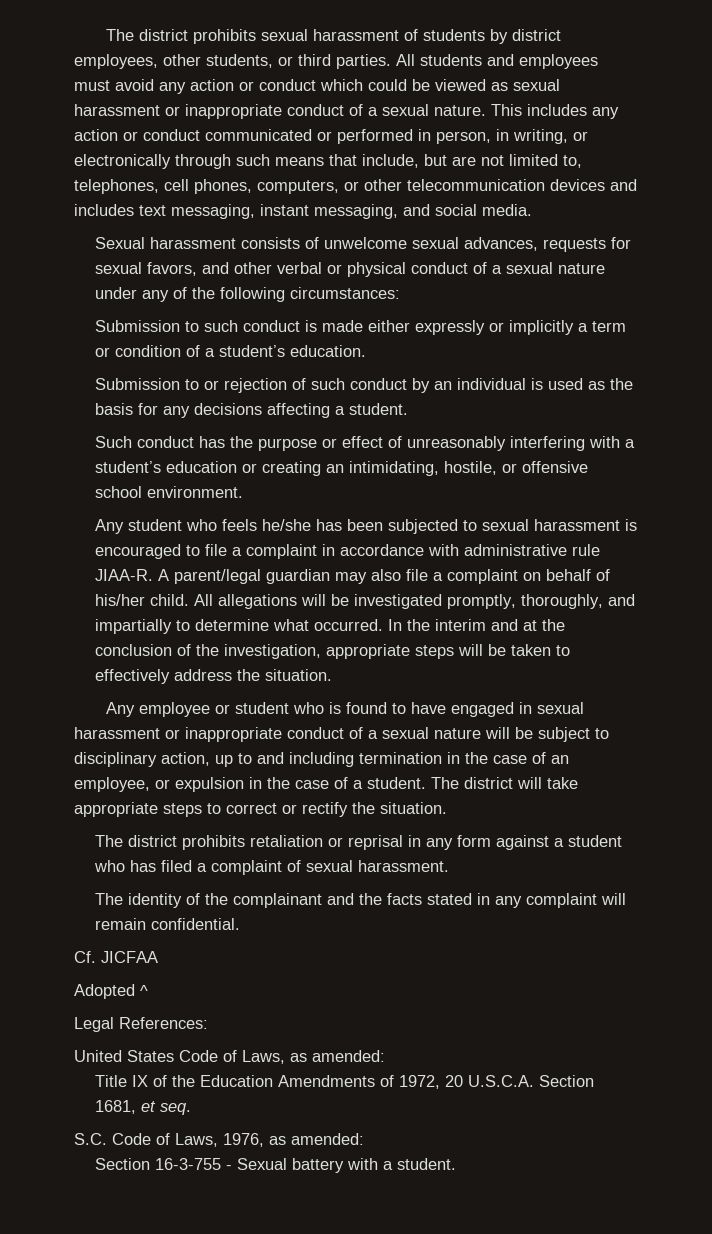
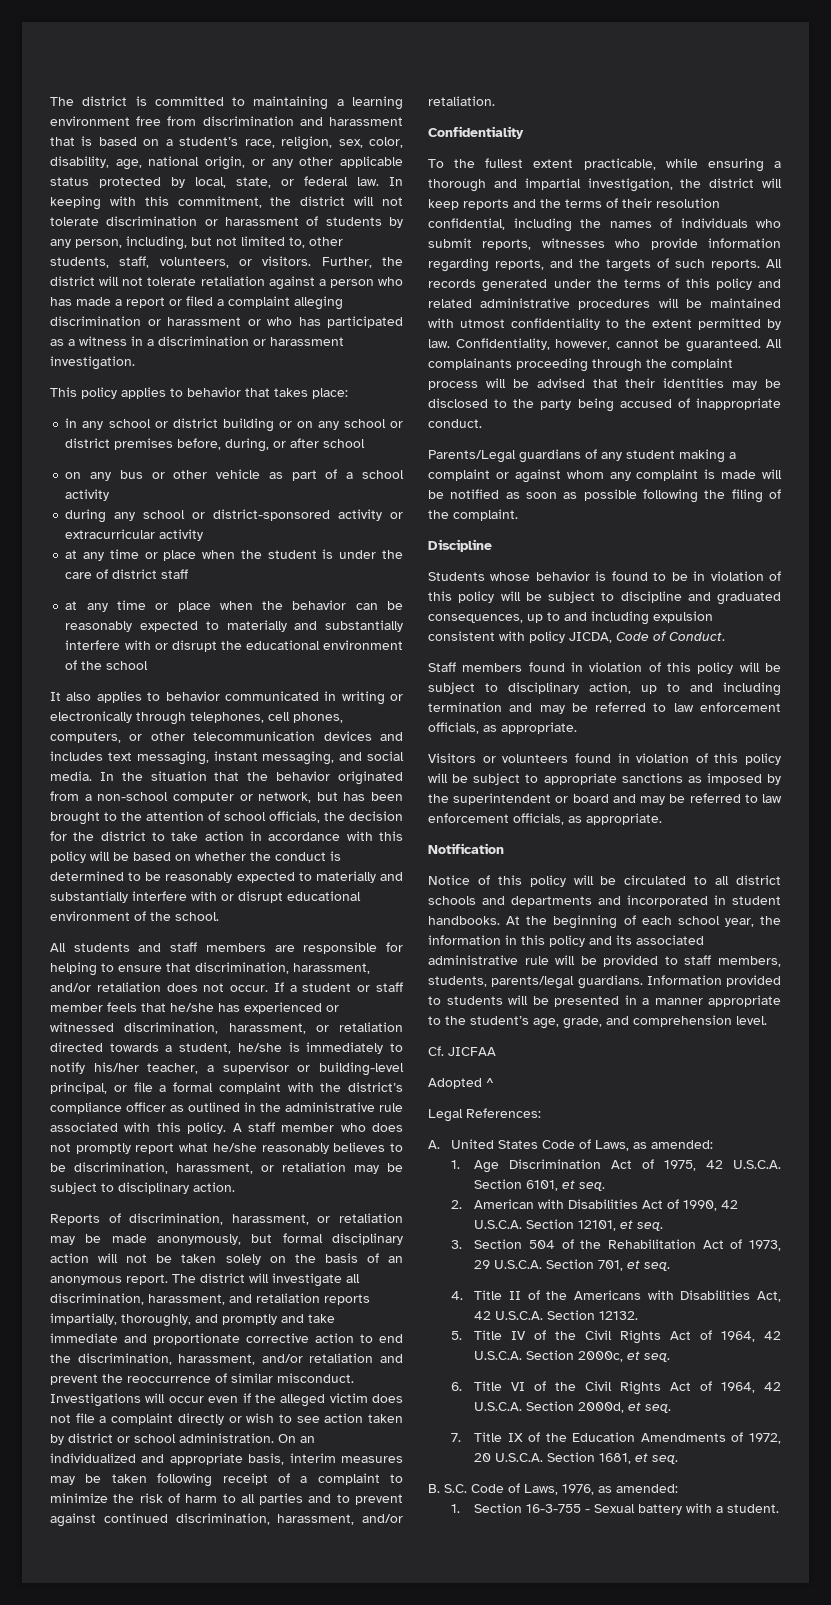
[106,29,562,44] [74,54,598,69] [74,79,560,94] [74,104,619,119] [74,129,588,144] [74,154,582,169] The district prohibits sexual harassment of students by district employees, other students, or third parties. All students and employees must avoid any action or conduct which could be viewed as sexual harassment or inappropriate conduct of a sexual nature. This includes any action or conduct communicated or performed in person, in writing, or electronically through such means that include, but are not limited to, -> [50,96,403,110] [50,116,403,126] [50,136,404,150] [50,156,404,170] [50,176,403,188] [50,196,403,210] [50,216,403,228] [50,236,343,250] [50,256,403,268] [50,276,403,290] [50,296,343,310] [50,316,403,328] [50,336,344,346] [50,356,135,370] [50,387,348,399] [65,418,404,432] [65,438,366,452] [65,469,404,481] [65,489,110,501] [65,509,403,523] [65,529,204,541] [65,549,403,561] [65,569,189,579] [65,600,403,612] [65,620,403,632] [65,640,404,652] [65,660,149,670] [50,691,403,705] [50,711,186,725] The district is committed to maintaining a learning environment free from discrimination and harassment that is based on a student’s race, religion, sex, color, disability, age, national origin, or any other applicable status protected by local, state, or federal law. In keeping with this commitment, the district will not tolerate discrimination or harassment of students by any person, including, but not limited to, other students, staff, volunteers, or visitors. Further, the district will not tolerate retaliation against a person who has made a report or filed a complaint alleging discrimination or harassment or who has participated as a witness in a discrimination or harassment investigation. // This policy applies to behavior that takes place: // in any school or district building or on any school or district premises before, during, or after school // on any bus or other vehicle as part of a school activity // during any school or district-sponsored activity or extracurricular activity // at any time or place when the student is under the care of district staff // at any time or place when the behavior can be reasonably expected to materially and substantially interfere with or disrupt the educational environment of the school // It also applies to behavior communicated in writing or electronically through
[95,237,632,252] [95,262,606,277] [95,287,401,302] [95,320,627,335] [95,345,367,357] [95,378,634,393] [95,403,409,418] [95,436,636,451] [95,461,589,476] [95,486,244,498] [95,519,638,534] [95,544,601,559] [95,569,611,584] [95,594,636,609] [95,619,566,634] [95,644,571,659] [95,669,333,684] [106,702,585,717] [74,727,481,742] // Sexual harassment consists of unwelcome sexual advances, requests for sexual favors, and other verbal or physical conduct of a sexual nature under any of the following circumstances: // Submission to such conduct is made either expressly or implicitly a term or condition of a student’s education. // Submission to or rejection of such conduct by an individual is used as the basis for any decisions affecting a student. // Such conduct has the purpose or effect of unreasonably interfering with a student’s education or creating an intimidating, hostile, or offensive school environment. // Any student who feels he/she has been subjected to sexual harassment is encouraged to file a complaint in accordance with administrative rule JIAA-R. A parent/legal guardian may also file a complaint on behalf of his/her child. All allegations will be investigated promptly, thoroughly, and impartially to determine what occurred. In the interim and at the conclusion of the investigation, appropriate steps will be taken to effectively address the situation. // Any employee or student who is found to have engaged in sexual harassment or inappropriate conduct of a sexual nature -> [99,771,403,785] [50,791,403,803] [50,811,403,825] [50,831,403,841] [50,851,341,863] [50,871,403,883] [50,891,361,903] [50,911,219,921] [50,942,404,954] [50,962,370,976] [50,982,403,992] [50,1002,339,1014] [50,1022,403,1034] [50,1042,403,1054] [50,1062,404,1076] [50,1082,403,1094] [50,1102,403,1114] [50,1122,403,1134] [50,1142,403,1154] [50,1162,403,1174] [50,1182,235,1194] [50,1213,403,1225] [50,1233,403,1245] [50,1253,403,1265] [50,1273,360,1287] [50,1293,370,1305] [50,1313,335,1327] [50,1333,403,1345] [50,1353,403,1365] [50,1373,354,1385] [50,1393,403,1407] [50,1413,403,1425] [50,1433,315,1445] [50,1453,403,1465] [50,1473,403,1487] [50,1493,404,1505] [50,1513,403,1527] [428,96,495,106] [428,126,524,139] [428,158,781,172] [428,178,782,192] [428,198,720,210] [428,218,781,232] [428,238,781,250] [428,258,782,272] [428,278,781,292] [428,298,781,310] [428,318,781,330] [428,338,782,352] [428,358,733,372] [428,378,781,390] [428,398,781,412] [428,419,482,428] [428,449,736,463] [428,469,782,483] [428,489,781,503] [428,509,518,521] [428,539,492,552] [428,571,782,581] [428,591,781,605] [428,611,713,625] [428,631,725,643] [428,662,734,674] In the situation that the behavior originated from a non-school computer or network, but has been brought to the attention of school officials, the decision for the district to take action in accordance with this policy will be based on whether the conduct is determined to be reasonably expected to materially and substantially interfere with or disrupt educational environment of the school. // All students and staff members are responsible for helping to ensure that discrimination, harassment, and/or retaliation does not occur. If a student or staff member feels that he/she has experienced or witnessed discrimination, harassment, or retaliation directed towards a student, he/she is immediately to notify his/her teacher, a supervisor or building-level principal, or file a formal complaint with the district’s compliance officer as outlined in the administrative rule associated with this policy. A staff member who does not promptly report what he/she reasonably believes to be discrimination, harassment, or retaliation may be subject to disciplinary action. // Reports of discrimination, harassment, or retaliation may be made anonymously, but formal disciplinary action will not be taken solely on the basis of an anonymous report. The district will investigate all discrimination, harassment, and retaliation reports impartially, thoroughly, and promptly and take immediate and proportionate corrective action to end the discrimination, harassment, and/or retaliation and prevent the reoccurrence of similar misconduct. Investigations will occur even if the alleged victim does not file a complaint directly or wish to see action taken by district or school administration. On an individualized and appropriate basis, interim measures may be taken following receipt of a complaint to minimize the risk of harm to all parties and to prevent against continued discrimination, harassment, and/or retaliation. // Confidentiality // To the fullest extent practicable, while ensuring a thorough and impartial investigation, the district will keep reports and the terms of their resolution confidential, including the names of individuals who submit reports, witnesses who provide information regarding reports, and the targets of such reports. All records generated under the terms of this policy and related administrative procedures will be maintained with utmost confidentiality to the extent permitted by law. Confidentiality, however, cannot be guaranteed. All complainants proceeding through the complaint process will be advised that their identities may be disclosed to the party being accused of inappropriate conduct. // Parents/Legal guardians of any student making a complaint or against whom any complaint is made will be notified as soon as possible following the filing of the complaint. // Discipline // Students whose behavior is found to be in violation of this policy will be subject to discipline and graduated consequences, up to and including expulsion consistent with policy JICDA, Code of Conduct. // Staff members found in violation of this policy
[447,752,569,764] [74,777,578,792] [74,802,447,817] [95,835,623,850] [94,860,450,875] [95,893,627,908] [95,918,241,930] in the case of an employee, or expulsion in the case of a student. The district will take appropriate steps to correct or rectify the situation. // The district prohibits retaliation or reprisal in any form against a student who has filed a complaint of sexual harassment. // The identity of the complainant and the facts stated in any complaint will remain confidential. -> [509,702,781,714] [428,722,577,734] [428,753,781,765] [428,773,781,785] [428,793,782,805] [428,813,662,825] [428,843,504,854] [428,875,781,887] [428,895,781,907] [428,915,781,929] [428,935,704,947] [428,955,781,967] [428,975,781,989] [428,995,781,1007] [428,1015,767,1029] and may be referred to law enforcement officials, as appropriate. // Visitors or volunteers found in violation of this policy will be subject to appropriate sanctions as imposed by the superintendent or board and may be referred to law enforcement officials, as appropriate. // Notification // Notice of this policy will be circulated to all district schools and departments and incorporated in student handbooks. At the beginning of each school year, the information in this policy and its associated administrative rule will be provided to staff members, students, parents/legal guardians. Information provided to students will be presented in a manner appropriate to the student’s age, grade, and comprehension level.
(208, 1023) none -> [428,1140,440,1149] A.
(385, 1056) none -> [451,1159,781,1173] [474,1179,606,1191] [451,1199,739,1211] [474,1219,664,1231] [451,1239,781,1251] [474,1259,671,1271] [451,1290,781,1302] [474,1310,639,1320] [451,1330,781,1344] [474,1350,671,1362] [451,1381,781,1395] [474,1401,672,1413] [451,1433,462,1442] 1. Age Discrimination Act of 1975, 42 U.S.C.A. Section 6101, et seq. // 2. American with Disabilities Act of 1990, 42 U.S.C.A. Section 12101, et seq. // 3. Section 504 of the Rehabilitation Act of 1973, 29 U.S.C.A. Section 701, et seq. // 4. Title II of the Americans with Disabilities Act, 42 U.S.C.A. Section 12132. // 5. Title IV of the Civil Rights Act of 1964, 42 U.S.C.A. Section 2000c, et seq. // 6. Title VI of the Civil Rights Act of 1964, 42 U.S.C.A. Section 2000d, et seq. // 7.
(192, 1109) none -> [428,1484,440,1493] B.
(364, 1139) none -> [451,1504,461,1513] 1.

